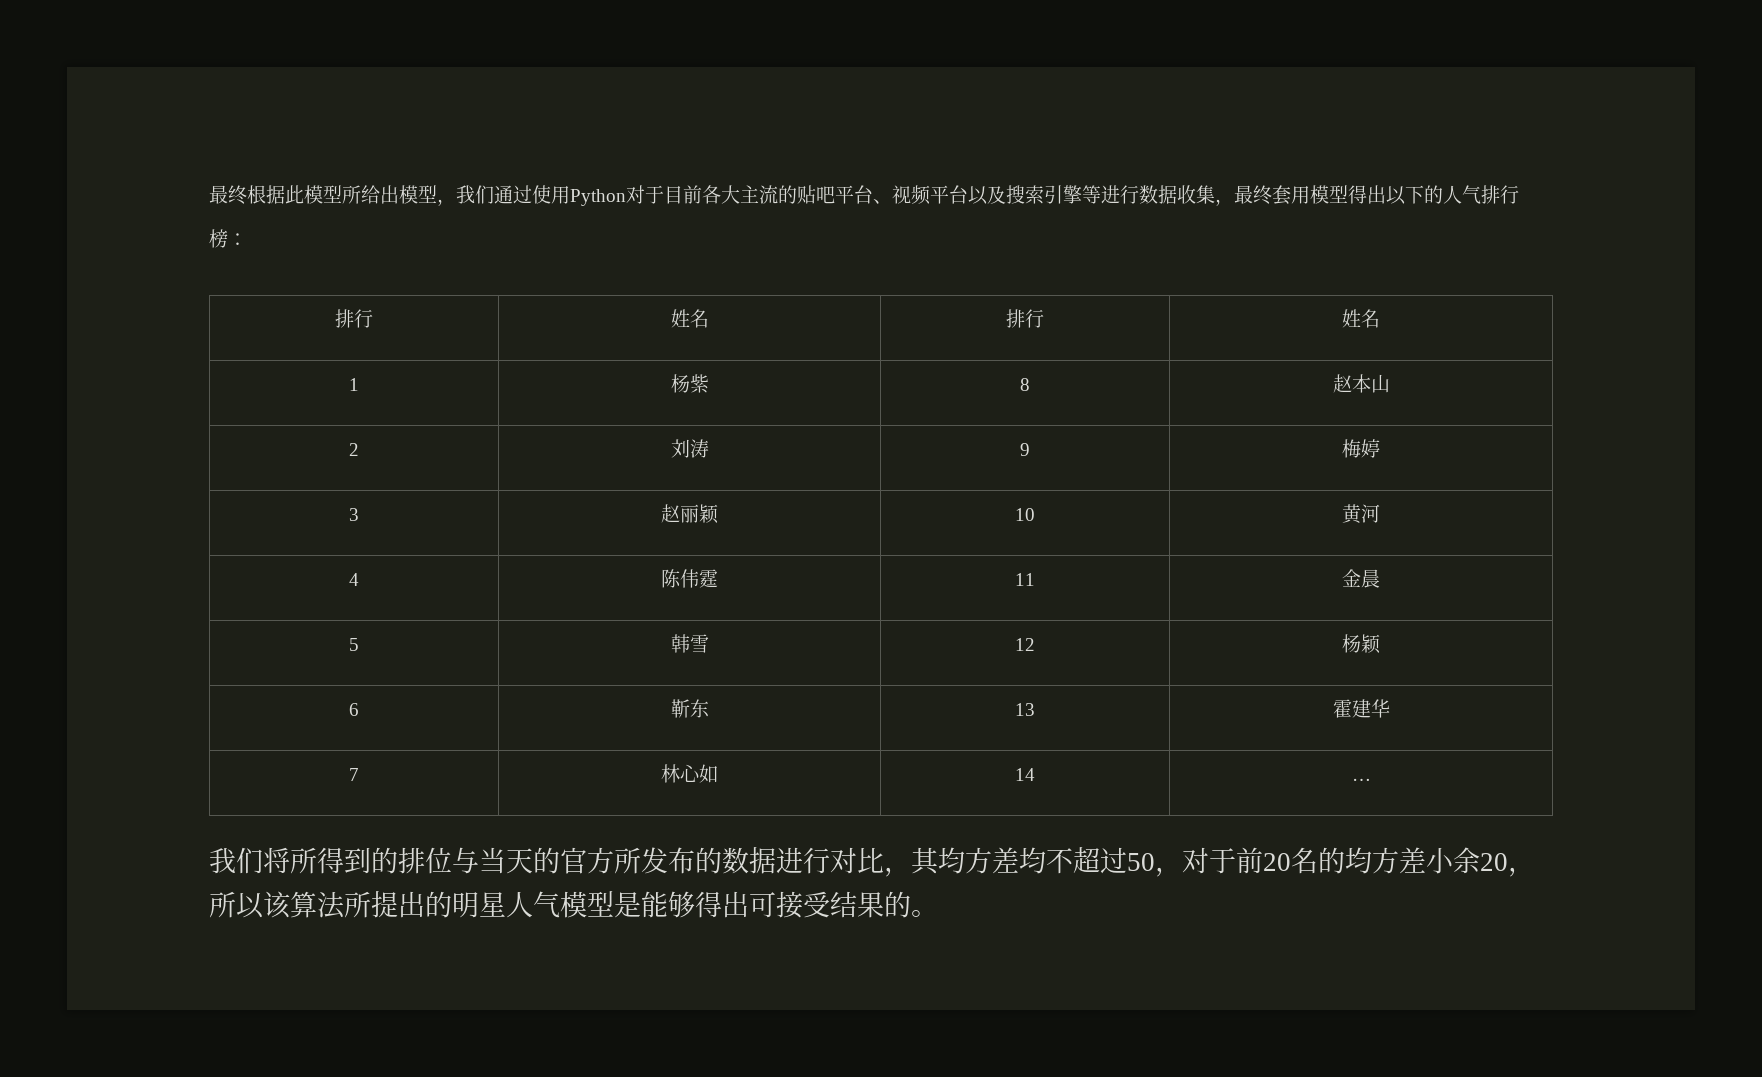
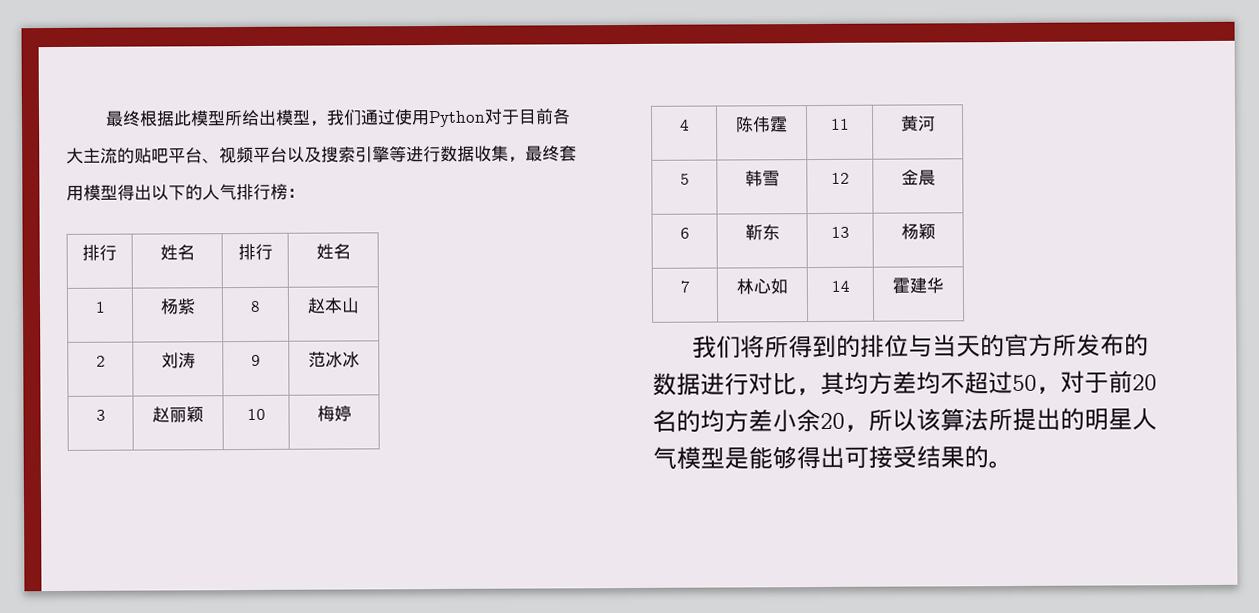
[1342,439,1380,458] 梅婷 -> [308,351,360,368] 范冰冰
[1342,504,1380,524] 黄河 -> [316,405,352,422] 梅婷
[1342,569,1380,588] 金晨 -> [900,115,936,132] 黄河
[1342,634,1381,654] 杨颖 -> [900,169,936,186] 金晨
[1332,699,1390,718] 霍建华 -> [900,223,936,240] 杨颖
[1351,778,1371,781] … -> [892,277,944,294] 霍建华

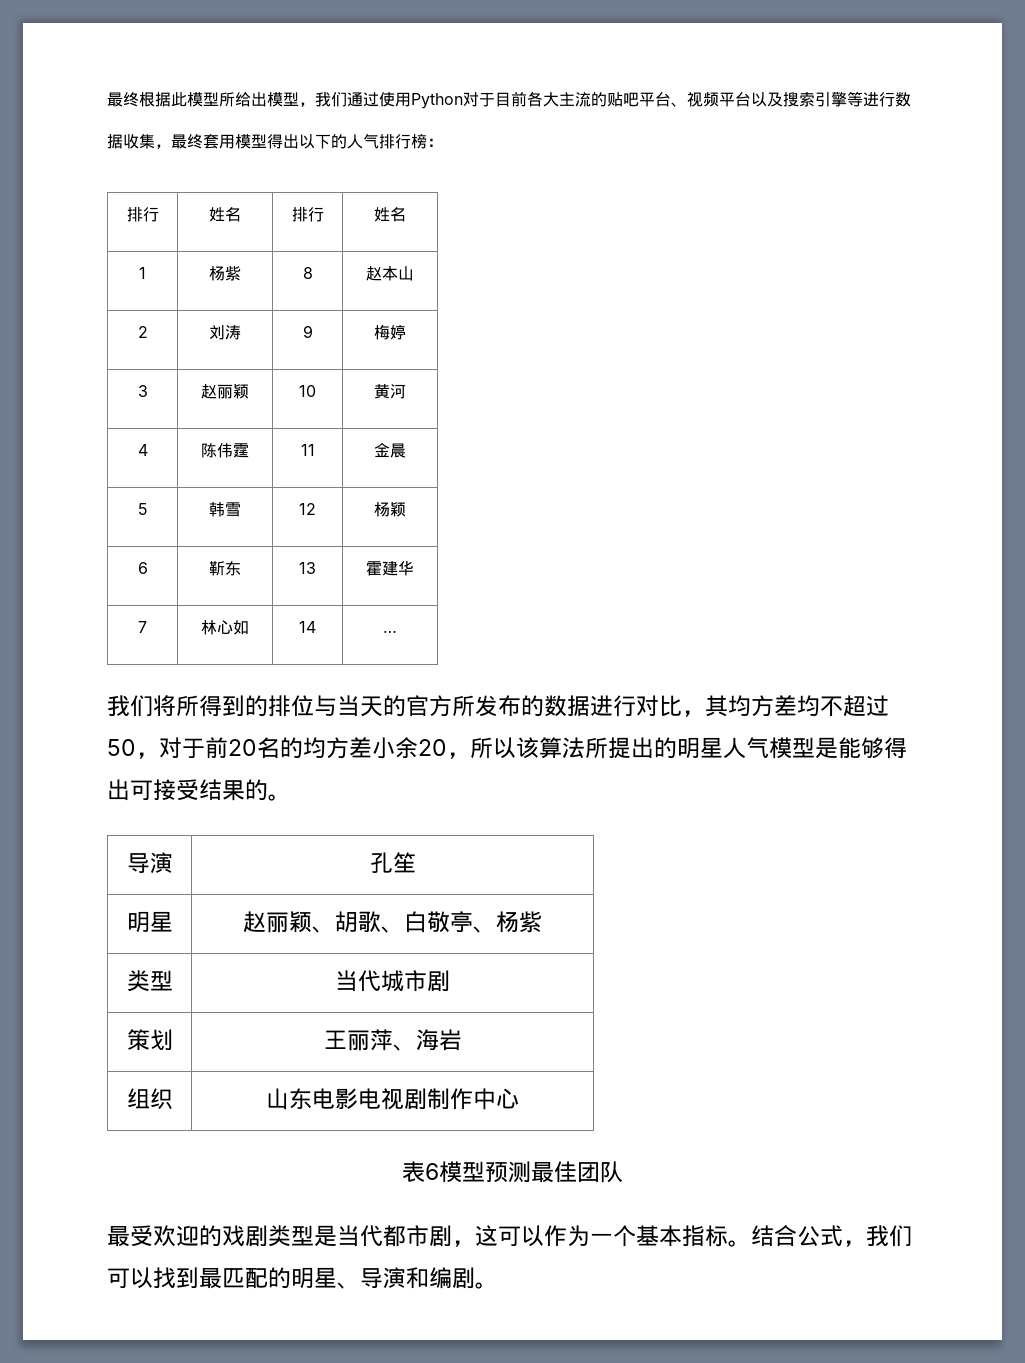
[308,351,360,368] 范冰冰 -> [374,324,406,340] 梅婷
[316,405,352,422] 梅婷 -> [374,384,406,399] 黄河
[900,115,936,132] 黄河 -> [374,443,406,458] 金晨
[900,169,936,186] 金晨 -> [374,502,406,517] 杨颖
[900,223,936,240] 杨颖 -> [366,561,414,576] 霍建华
[892,277,944,294] 霍建华 -> [383,630,397,633] …
(1013, 464) none -> [126,852,173,874] [369,852,416,873] [126,911,173,933] [243,911,542,933] [126,970,173,992] [335,970,450,992] [126,1029,173,1051] [323,1029,462,1051] [126,1088,173,1110] [266,1088,519,1110] [402,1161,623,1183] [107,1225,912,1247] [107,1267,498,1289] // 导演 | 孔笙 // 明星 | 赵丽颖、胡歌、白敬亭、杨紫 // 类型 | 当代城市剧 // 策划 | 王丽萍、海岩 // 组织 | 山东电影电视剧制作中心 // 表6模型预测最佳团队 // 最受欢迎的戏剧类型是当代都市剧，这可以作为一个基本指标。结合公式，我们可以找到最匹配的明星、导演和编剧。

